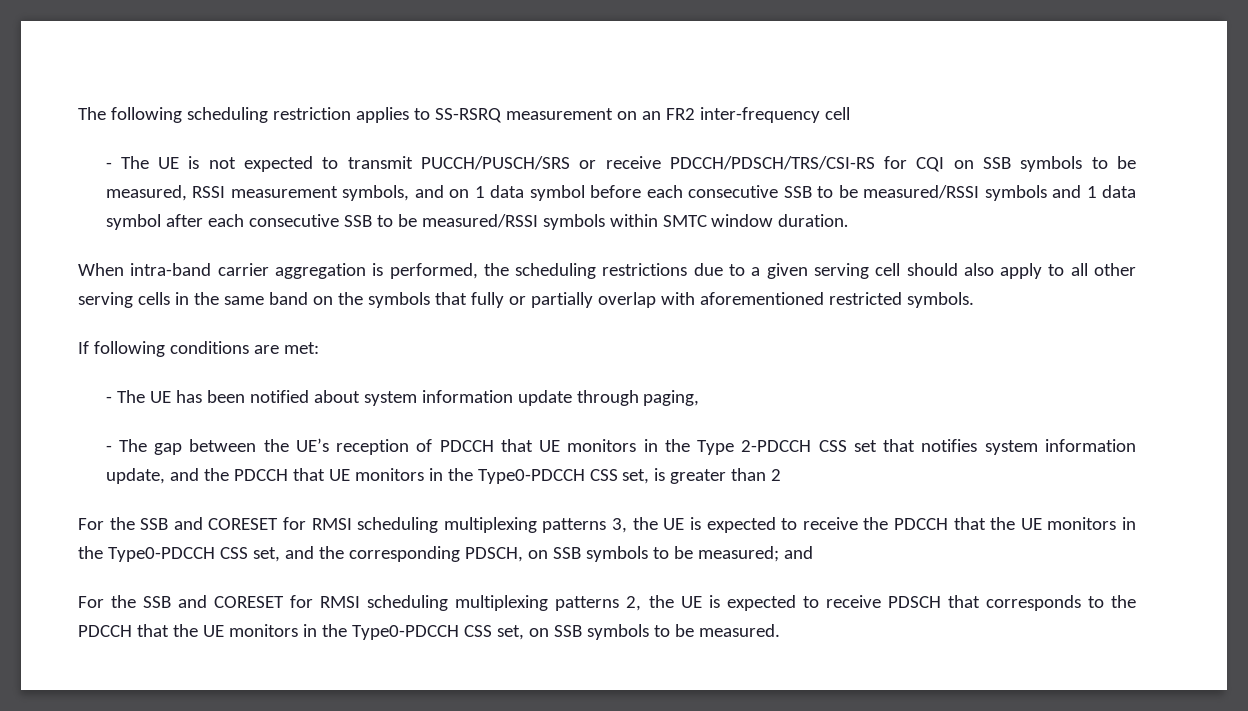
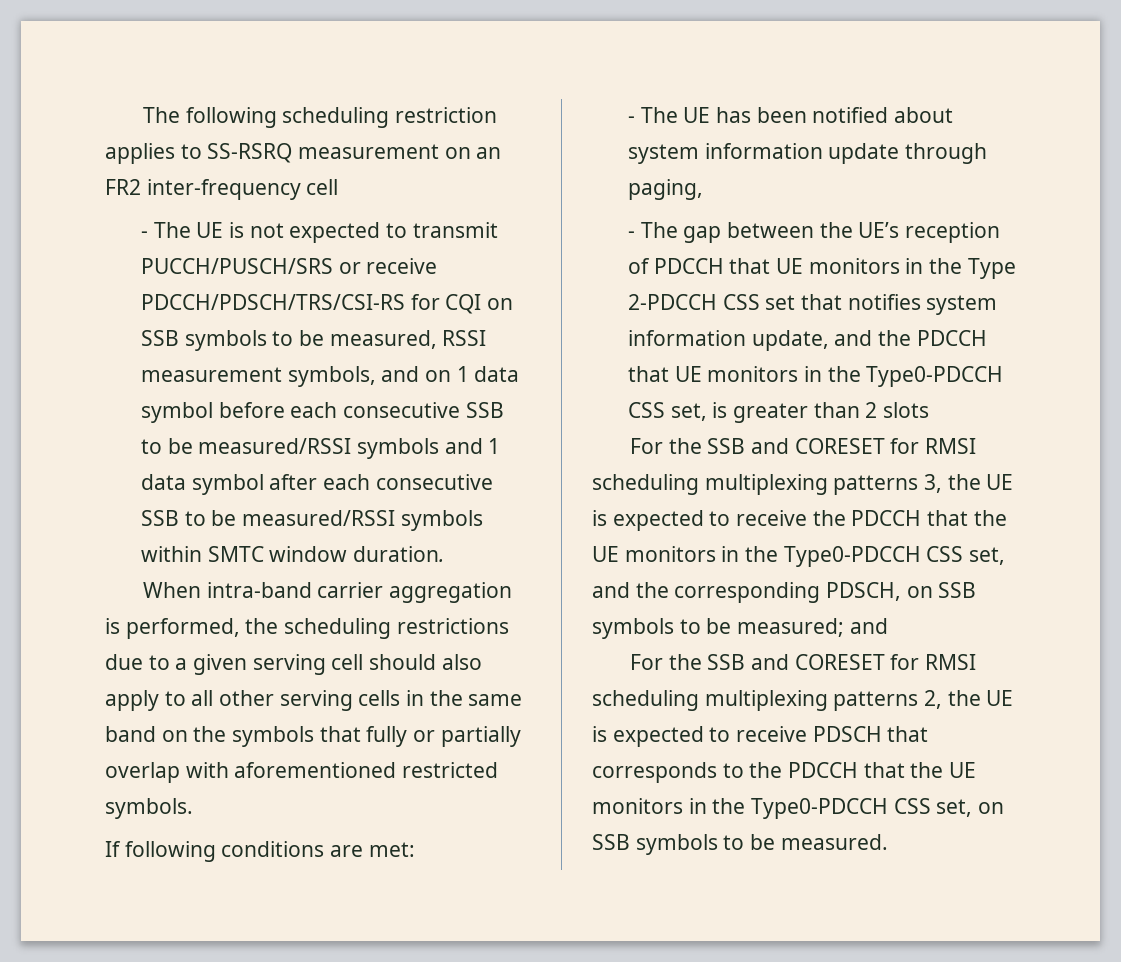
(782, 475) none -> [882,402,929,418] slots

